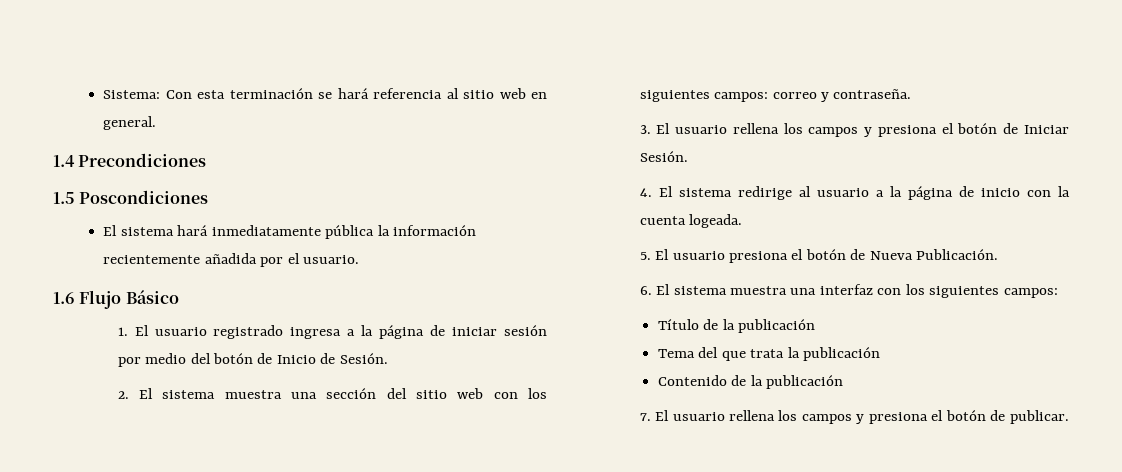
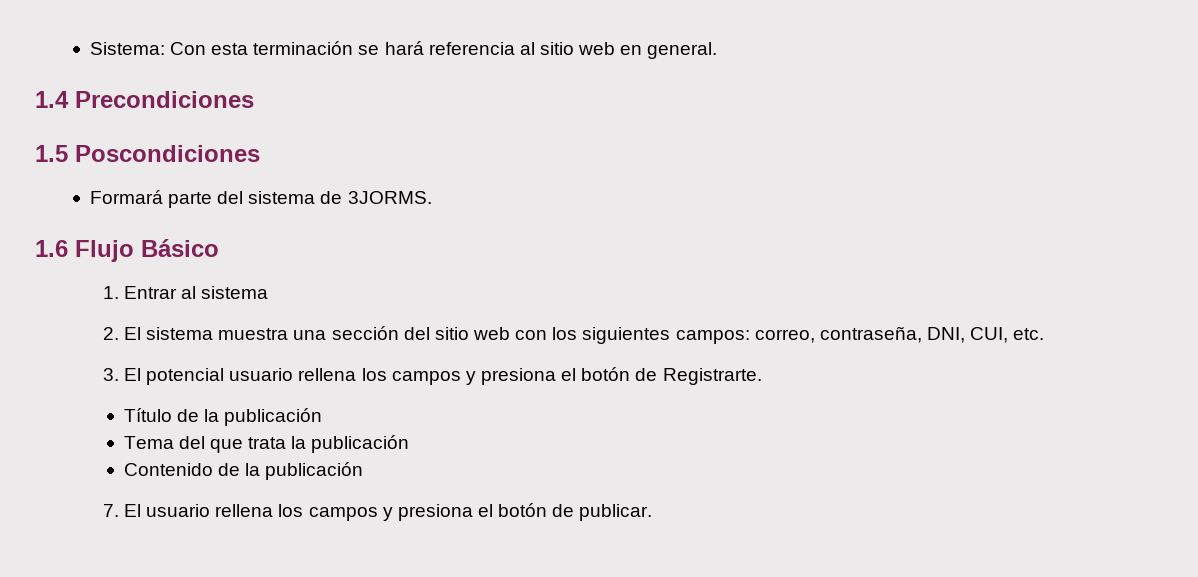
[103,225,477,239] [103,253,360,267] [53,290,179,309] [117,325,547,339] [117,353,388,367] El sistema hará inmediatamente pública la información recientemente añadida por el usuario. // 1.6 Flujo Básico // 1. El usuario registrado ingresa a la página de iniciar sesión por medio del botón de Inicio de Sesión. -> [89,190,432,208] [35,239,219,262] [102,286,269,299] Formará parte del sistema de 3JORMS. // 1.6 Flujo Básico // 1. Entrar al sistema
[772,89,912,102] correo y contraseña. -> [754,326,1045,343] correo, contraseña, DNI, CUI, etc.
[675,123,1069,137] [639,151,688,162] [639,186,1070,200] [639,214,743,228] [639,249,999,263] [639,284,1058,298] usuario rellena los campos y presiona el botón de Iniciar Sesión. // 4. El sistema redirige al usuario a la página de inicio con la cuenta logeada. // 5. El usuario presiona el botón de Nueva Publicación. // 6. El sistema muestra una interfaz con los siguientes campos: -> [146,367,762,385] potencial usuario rellena los campos y presiona el botón de Registrarte.

